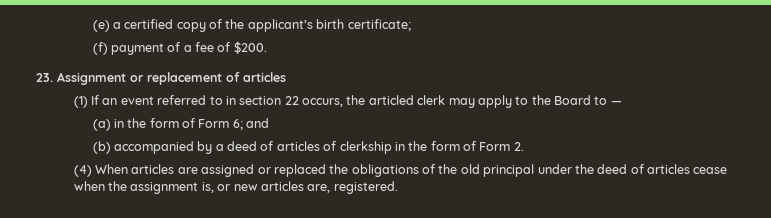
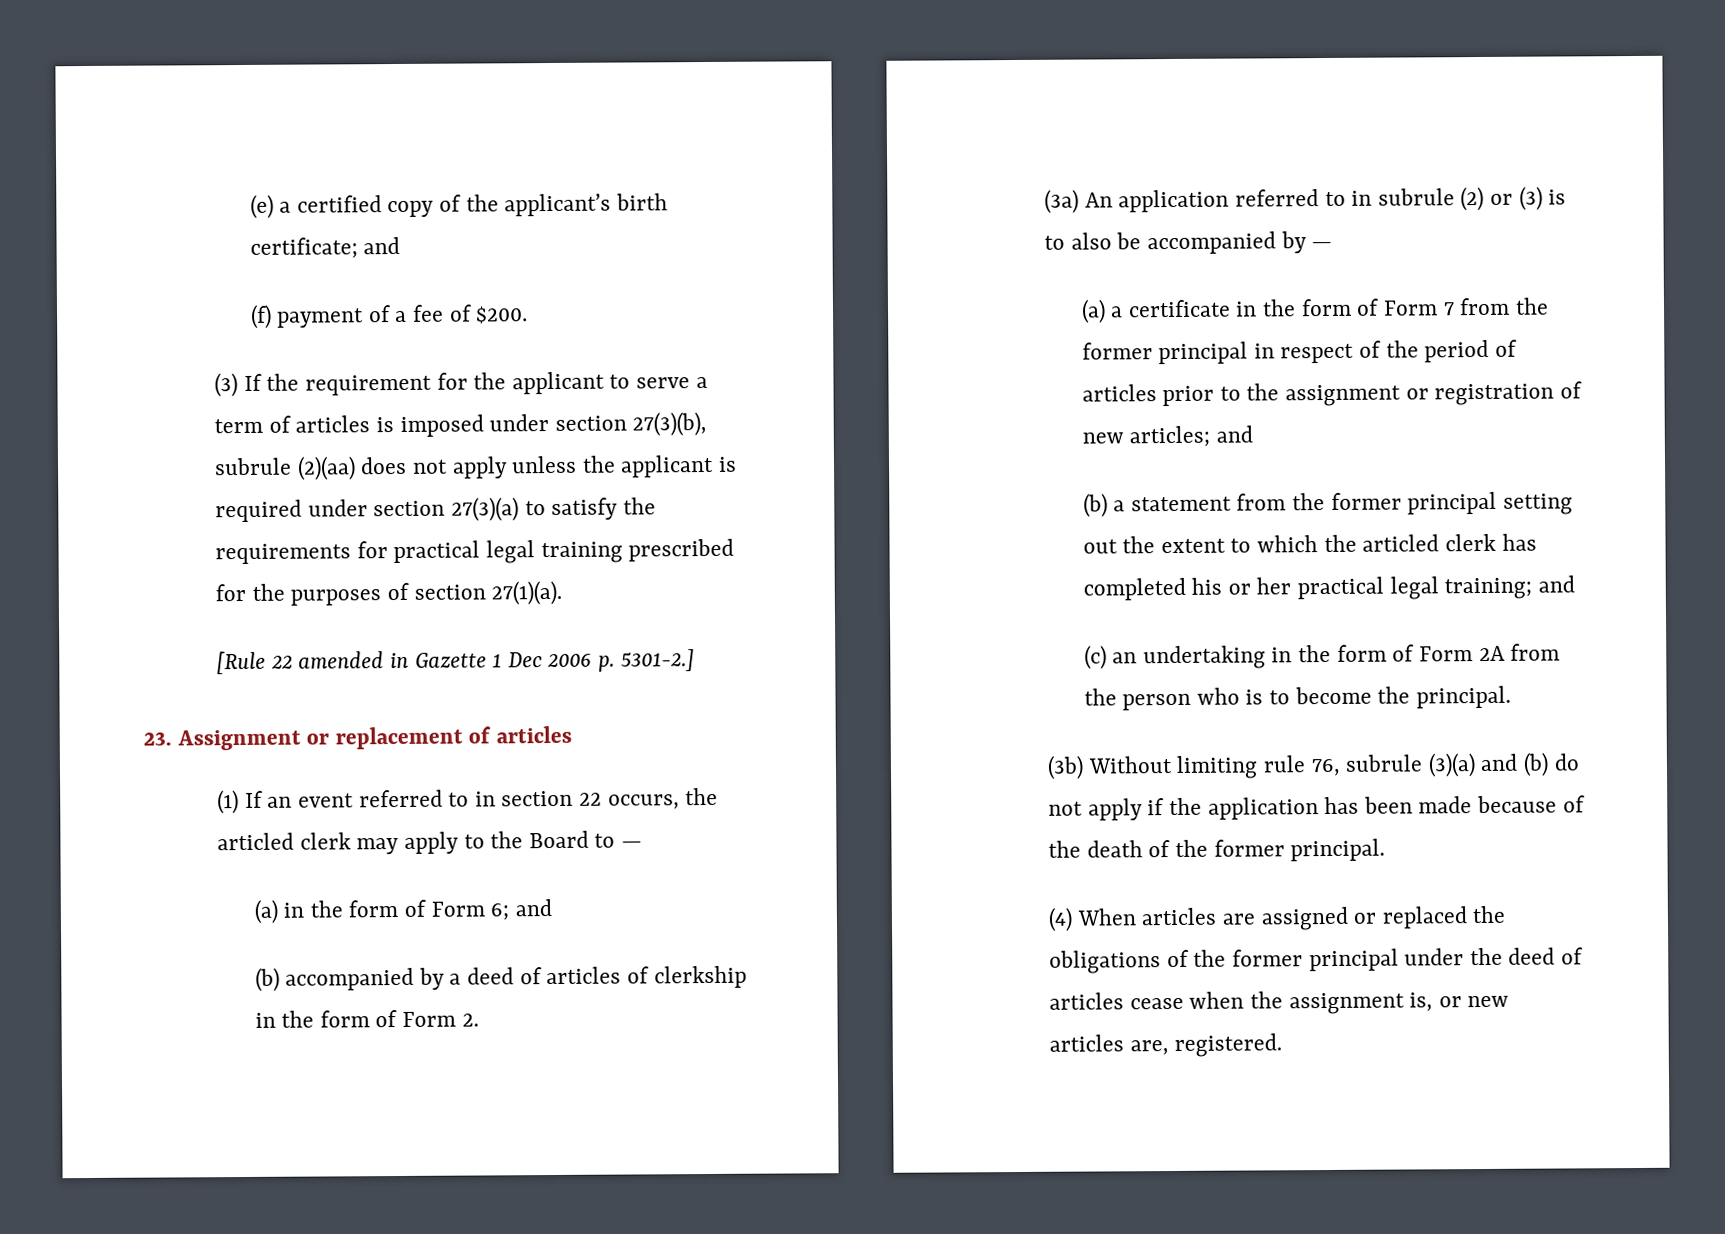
(411, 25) none -> [363,236,401,255] and
(267, 47) none -> [214,371,708,398] [214,411,708,437] [214,454,737,481] [215,497,656,523] [215,538,735,565] [215,580,563,606] [216,649,695,675] // (3) If the requirement for the applicant to serve a term of articles is imposed under section 27(3)(b), subrule (2)(aa) does not apply unless the applicant is required under section 27(3)(a) to satisfy the requirements for practical legal training prescribed for the purposes of section 27(1)(a). // [Rule 22 amended in Gazette 1 Dec 2006 p. 5301-2.]
(524, 146) none -> [1044,186,1567,214] [1044,231,1333,255] [1080,297,1549,324] [1081,339,1517,365] [1081,381,1582,407] [1081,425,1253,448] [1082,491,1573,518] [1082,533,1537,554] [1082,575,1575,601] [1083,643,1561,670] [1083,685,1511,711] [1047,752,1580,780] [1048,795,1585,821] [1048,838,1386,862] // (3a) An application referred to in subrule (2) or (3) is to also be accompanied by — // (a) a certificate in the form of Form 7 from the former principal in respect of the period of articles prior to the assignment or registration of new articles; and // (b) a statement from the former principal setting out the extent to which the articled clerk has completed his or her practical legal training; and // (c) an undertaking in the form of Form 2A from the person who is to become the principal. // (3b) Without limiting rule 76, subrule (3)(a) and (b) do not apply if the application has been made because of the death of the former principal.
[460,164,480,174] old -> [1231,949,1303,967] former

